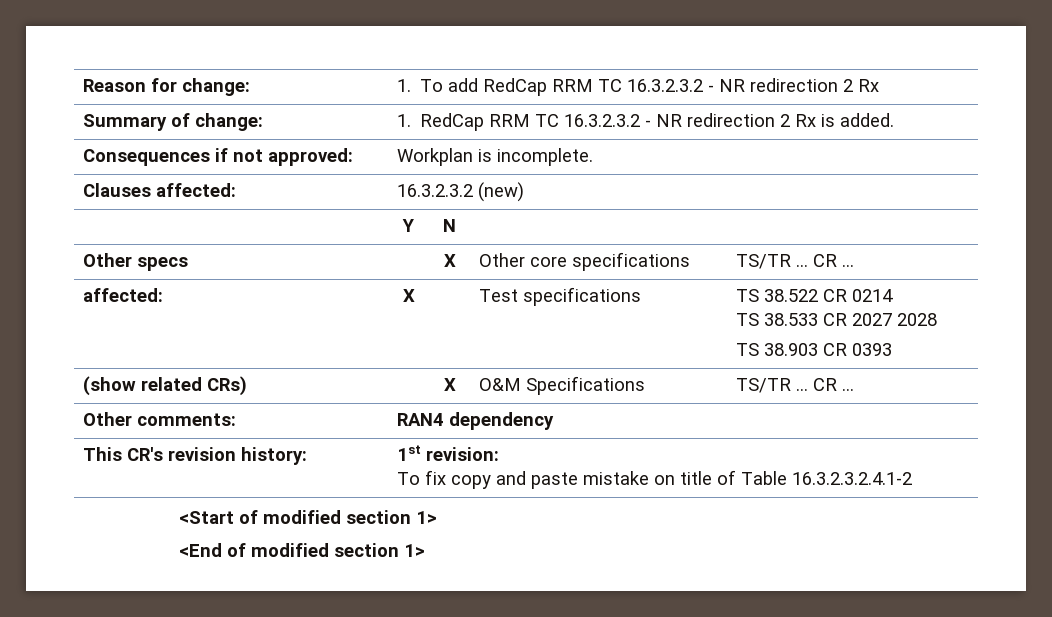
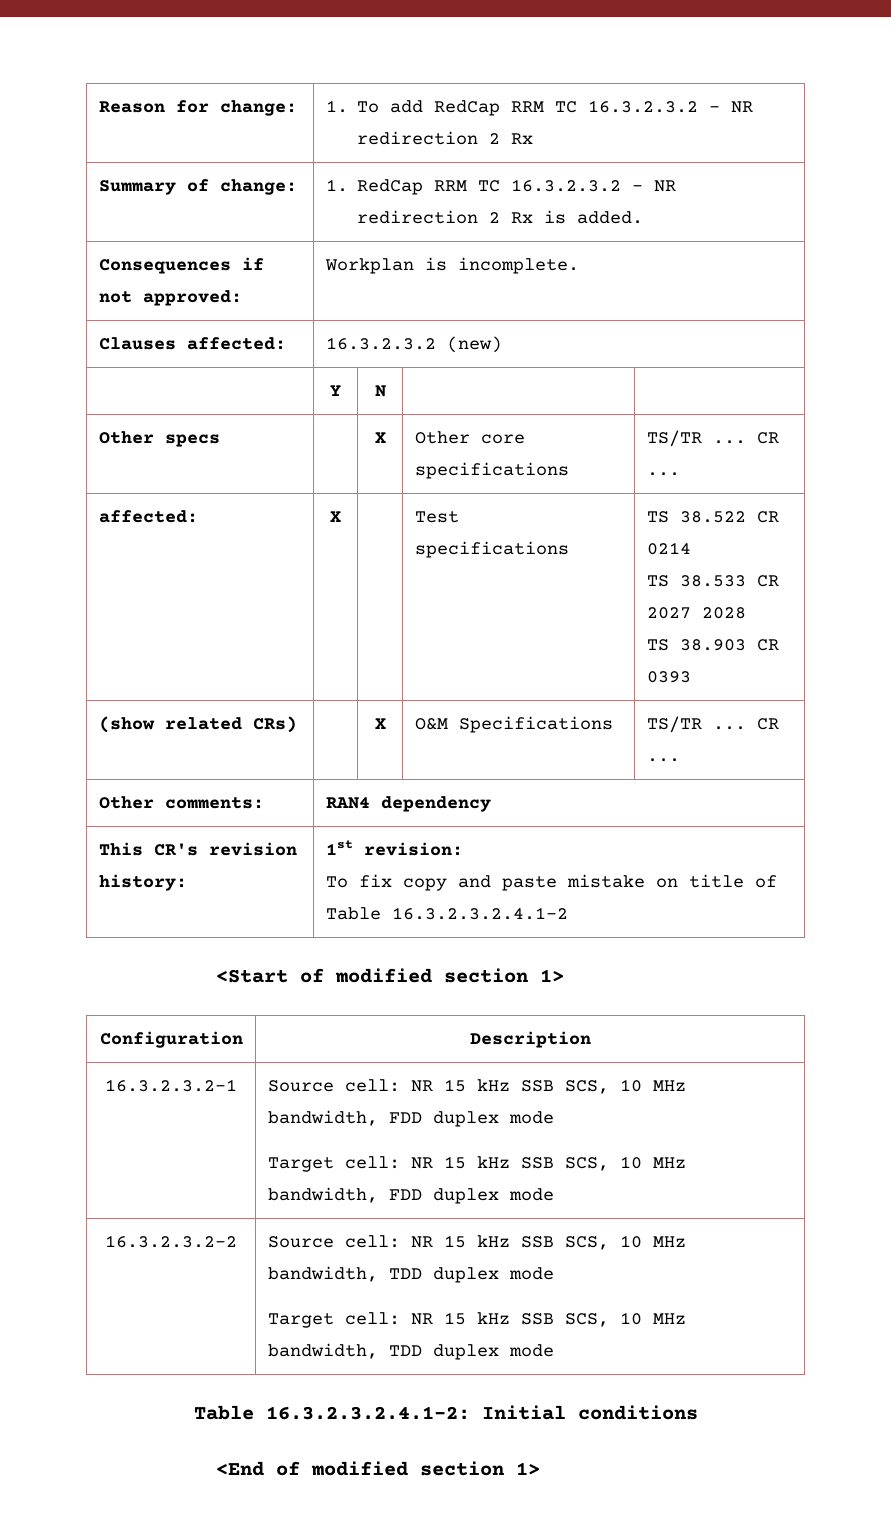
(438, 517) none -> [99,1031,243,1048] [469,1031,591,1048] [105,1079,237,1092] [267,1079,686,1094] [267,1110,554,1127] [267,1156,686,1172] [267,1187,554,1204] [105,1235,237,1248] [267,1235,686,1250] [267,1266,554,1283] [267,1312,686,1328] [267,1343,554,1360] [193,1405,698,1420] // Configuration | Description // 16.3.2.3.2-1 | Source cell: NR 15 kHz SSB SCS, 10 MHz bandwidth, FDD duplex mode // Target cell: NR 15 kHz SSB SCS, 10 MHz bandwidth, FDD duplex mode // 16.3.2.3.2-2 | Source cell: NR 15 kHz SSB SCS, 10 MHz bandwidth, TDD duplex mode // Target cell: NR 15 kHz SSB SCS, 10 MHz bandwidth, TDD duplex mode // Table 16.3.2.3.2.4.1-2: Initial conditions

